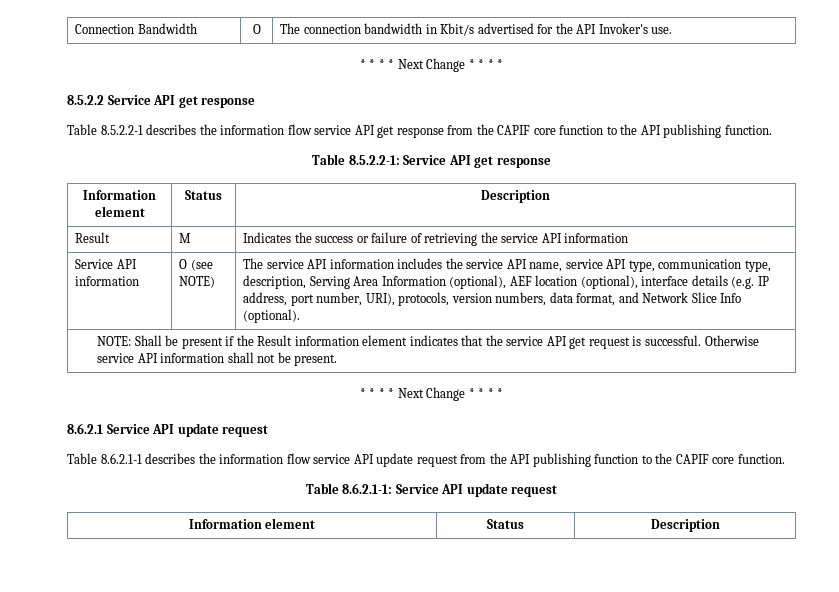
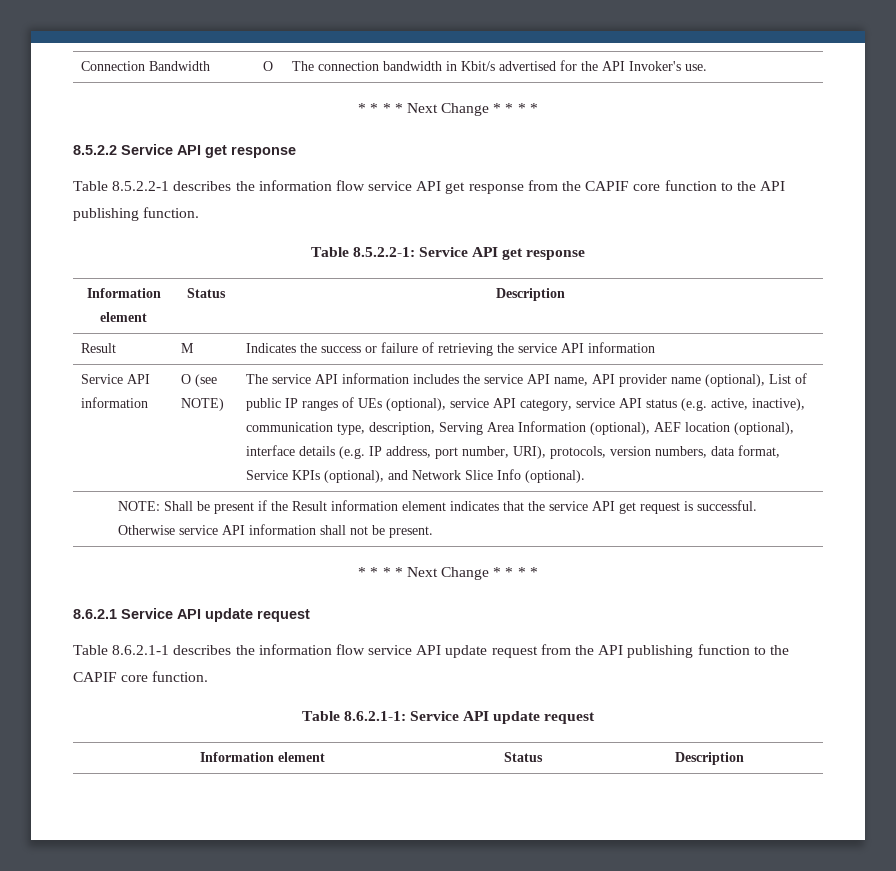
[565,259,655,272] service API type, -> [591,373,807,387] [245,397,805,411] API provider name (optional), List of public IP ranges of UEs (optional), service API category, service API status (e.g. active, inactive),
(616, 299) none -> [245,470,384,483] Service KPIs (optional),

